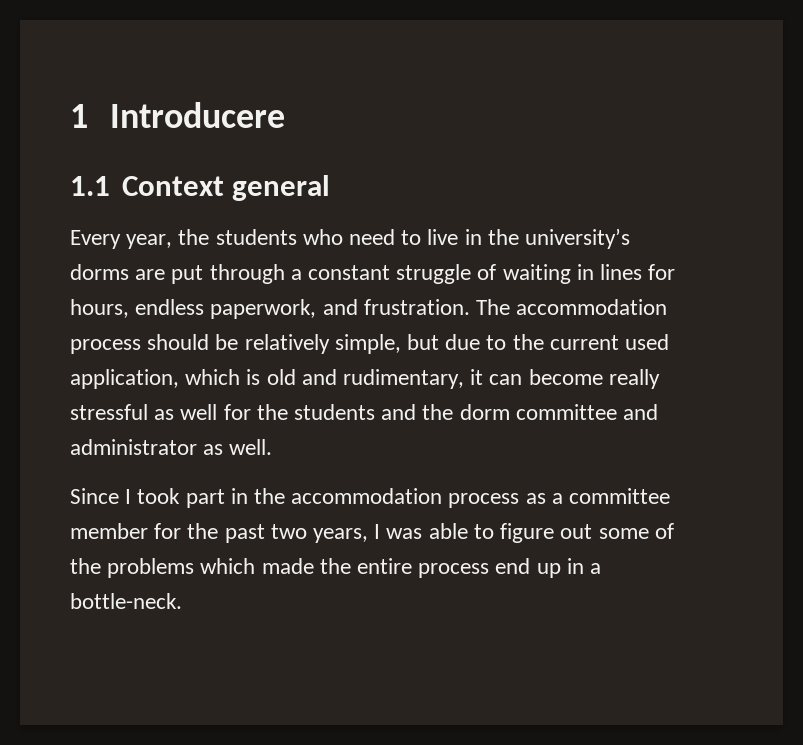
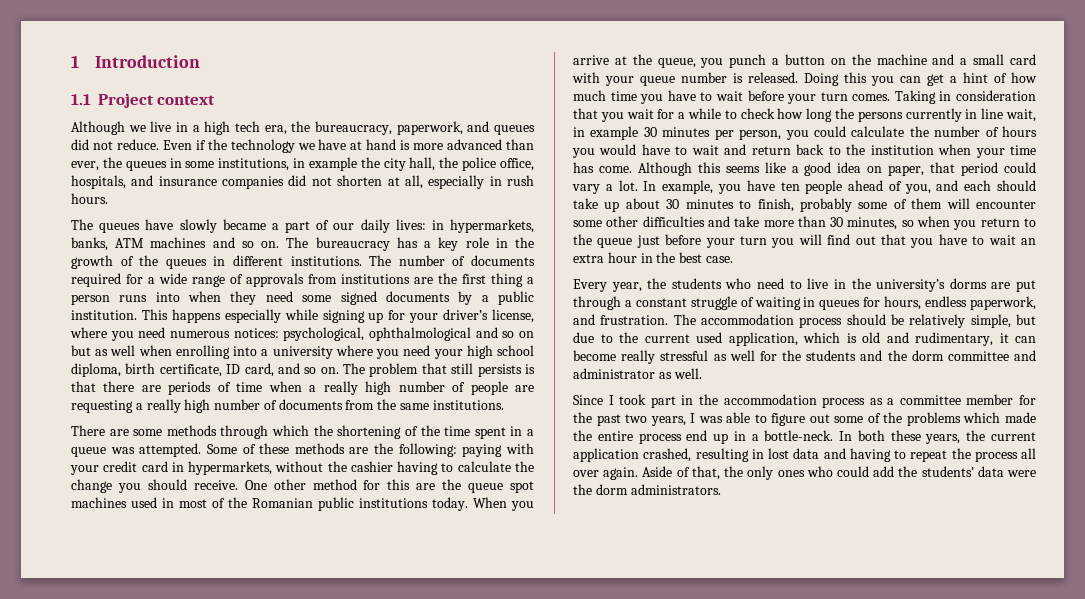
[70,102,285,128] 1 Introducere -> [71,55,201,68] 1 Introduction
[121,175,330,201] Context general -> [98,93,216,108] [71,121,535,135] [71,139,534,153] [71,157,535,171] [71,175,534,189] [71,193,108,204] [71,219,534,233] [71,237,534,251] [71,255,536,269] [71,273,534,287] [71,291,534,305] [71,309,534,323] [70,327,534,341] [71,345,534,359] [71,363,535,377] [71,381,534,395] [71,399,504,413] [71,425,535,439] [71,443,534,457] [70,461,534,475] [71,479,535,493] [71,497,534,511] [573,54,1036,68] [572,72,1037,86] [573,90,1036,104] [573,108,1036,122] [573,126,1037,140] [572,144,1036,158] [573,162,1036,176] [572,180,1036,194] [573,198,1036,212] [573,216,1036,230] [573,234,1036,248] [573,252,733,263] Project context // Although we live in a high tech era, the bureaucracy, paperwork, and queues did not reduce. Even if the technology we have at hand is more advanced than ever, the queues in some institutions, in example the city hall, the police office, hospitals, and insurance companies did not shorten at all, especially in rush hours. // The queues have slowly became a part of our daily lives: in hypermarkets, banks, ATM machines and so on. The bureaucracy has a key role in the growth of the queues in different institutions. The number of documents required for a wide range of approvals from institutions are the first thing a person runs into when they need some signed documents by a public institution. This happens especially while signing up for your driver’s license, where you need numerous notices: psychological, ophthalmological and so on but as well when enrolling into a university where you need your high school diploma, birth certificate, ID card, and so on. The problem that still persists is that there are periods of time when a really high number of people are requesting a really high number of documents from the same institutions. // There are some methods through which the shortening of the time spent in a queue was attempted. Some of these methods are the following: paying with your credit card in hypermarkets, without the cashier having to calculate the change you should receive. One other method for this are the queue spot machines used in most of the Romanian public institutions today. When you arrive at the queue, you punch a button on the machine and a small card with your queue number is released. Doing this you can get a hint of how much time you have to wait before your turn comes. Taking in consideration that you wait for a while to check how long the persons currently in line wait, in example 30 minutes per person, you could calculate the number of hours you would have to wait and return back to the institution when your time has come. Although this seems like a good idea on paper, that period could vary a lot. In example, you have ten people ahead of you, and each should take up about 30 minutes to finish, probably some of them will encounter some other difficulties and take more than 30 minutes, so when you return to the queue just before your turn you will find out that you have to wait an extra hour in the best case.
[600,264,643,280] lines -> [819,300,861,310] queues
(182, 601) none -> [839,430,1036,444] [573,448,1036,462] [573,466,1036,480] [573,484,721,495] In both these years, the current application crashed, resulting in lost data and having to repeat the process all over again. Aside of that, the only ones who could add the students’ data were the dorm administrators.

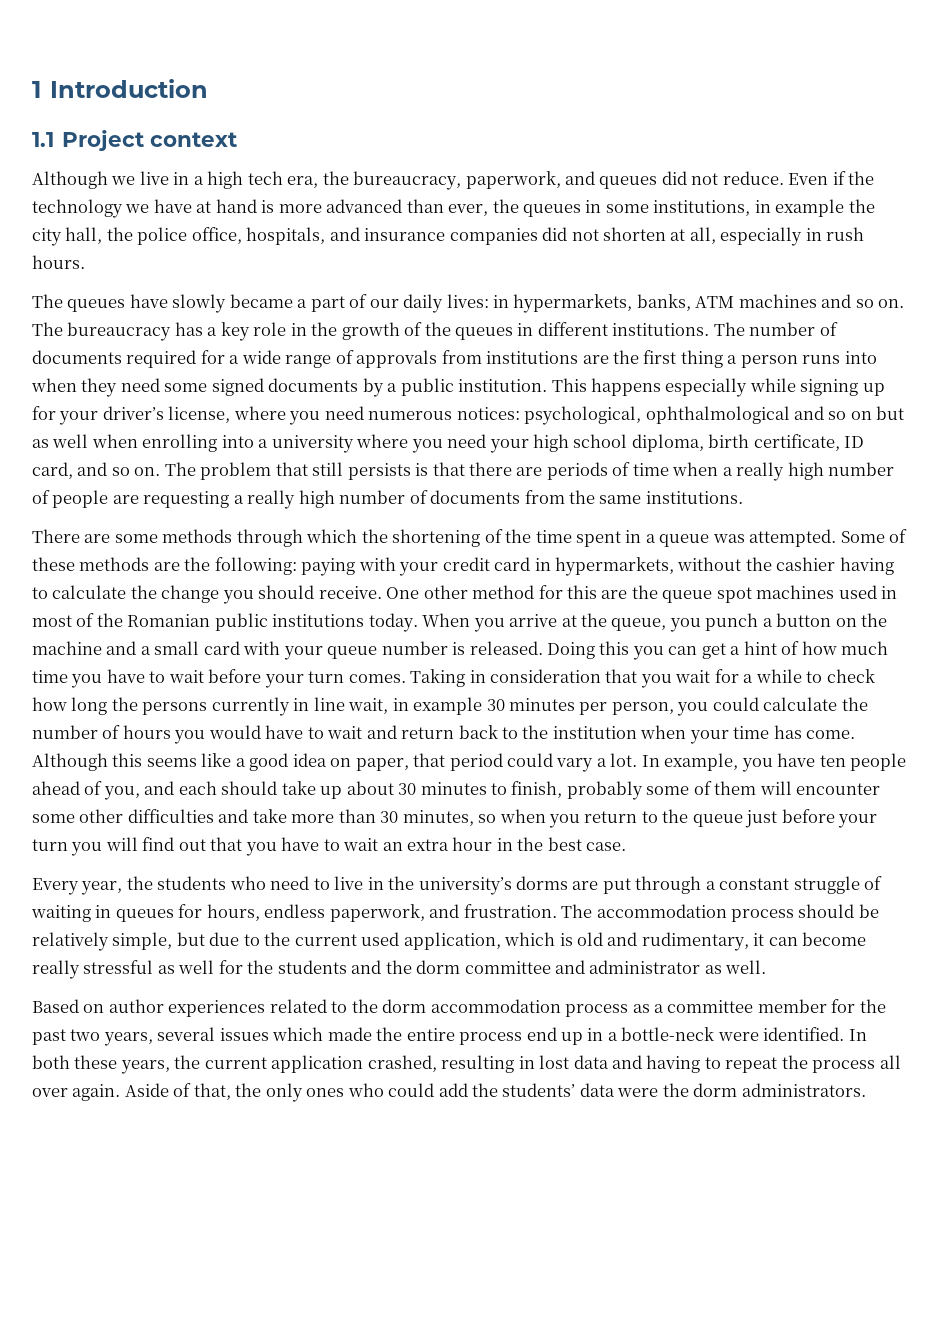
[573,394,718,408] Since I took part in the -> [32,999,427,1017] Based on author experiences related to the dorm
[690,412,961,426] I was able to figure out some of the problems -> [157,1027,269,1041] several issues
[764,430,834,441] bottle-neck. -> [621,1027,845,1041] bottle-neck were identified.

